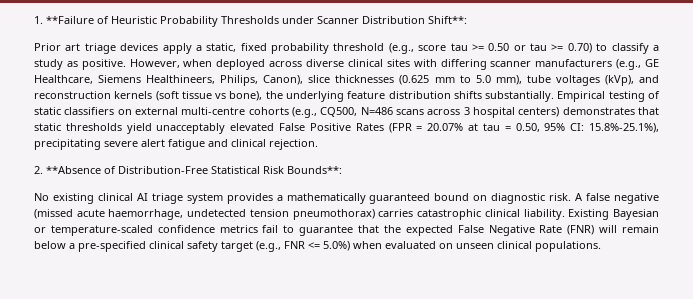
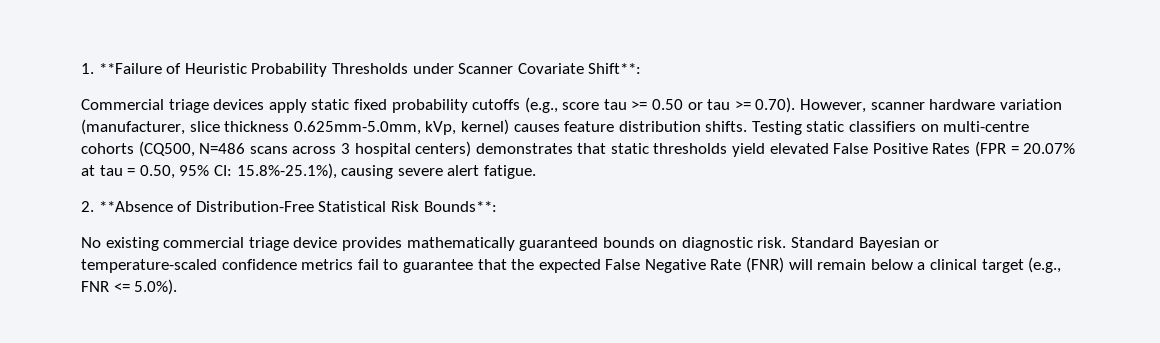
[362,16,425,24] Distribution -> [517,63,584,74] Covariate
[34,43,81,51] Prior art -> [81,99,164,110] Commercial
[195,43,237,52] a static, -> [311,99,350,110] static
[333,43,385,51] threshold -> [472,99,521,110] cutoffs
[567,43,660,54] [34,59,660,70] [34,75,660,86] [34,91,661,102] 0.70) to classify a study as positive. However, when deployed across diverse clinical sites with differing scanner manufacturers (e.g., GE Healthcare, Siemens Healthineers, Philips, Canon), slice thicknesses (0.625 mm to 5.0 mm), tube voltages (kVp), and reconstruction kernels (soft tissue vs bone), the underlying feature distribution shifts substantially. Empirical testing of -> [755,97,1062,113] [81,119,802,135] 0.70). However, scanner hardware variation (manufacturer, slice thickness 0.625mm-5.0mm, kVp, kernel) causes feature distribution shifts. Testing
[135,107,178,115] external -> (939, 128) none
[292,107,358,118] (e.g., CQ500, -> [138,141,195,157] (CQ500,
[156,123,226,134] unacceptably -> (766, 150) none
[34,139,101,150] precipitating -> [341,165,394,179] causing
[168,139,318,150] fatigue and clinical rejection. -> [483,165,536,179] fatigue.
[97,193,283,204] clinical AI triage system provides a -> [163,237,402,251] commercial triage device provides
[434,193,470,201] bound -> [602,237,655,248] bounds
[575,193,659,204] [34,209,610,220] A false negative (missed acute haemorrhage, undetected tension pneumothorax) carries catastrophic clinical liability. Existing -> [791,237,855,248] Standard
[78,241,218,252] pre-specified clinical safety -> [930,259,978,270] clinical
[323,241,601,252] 5.0%) when evaluated on unseen clinical populations. -> [134,279,178,295] 5.0%).

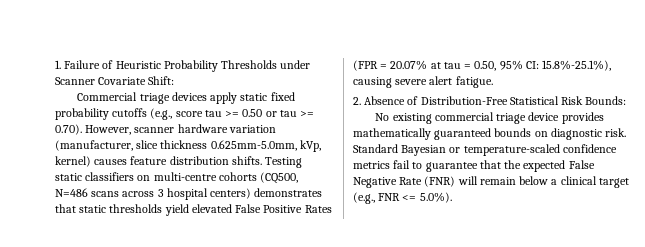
[98,63,162,74] **Failure -> [64,60,101,69] Failure
[588,63,642,74] Shift**: -> [148,76,175,85] Shift:
[98,201,173,212] **Absence -> [364,96,406,105] Absence
[423,201,497,212] Bounds**: -> [585,96,627,105] Bounds:

